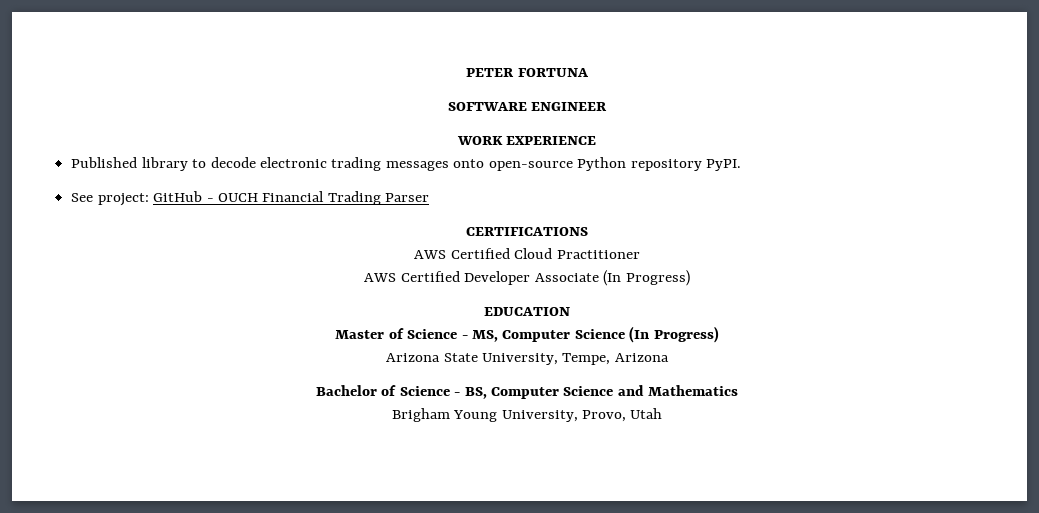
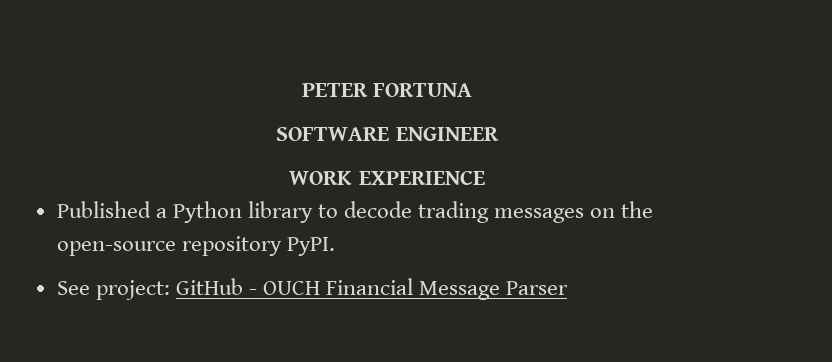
(138, 162) none -> [155,201,242,223] a Python
[259,157,327,168] electronic -> (413, 209) none
[453,157,627,171] onto open-source Python -> [590,201,654,218] [56,241,176,256] on the open-source
[327,191,381,205] Trading -> [419,281,501,300] Message
[466,227,588,236] [414,248,640,259] [364,270,690,286] [484,307,570,316] [335,326,719,343] [386,353,669,365] [315,385,739,399] [391,408,663,422] // CERTIFICATIONS // AWS Certified Cloud Practitioner // AWS Certified Developer Associate (In Progress) // EDUCATION // Master of Science - MS, Computer Science (In Progress) // Arizona State University, Tempe, Arizona // Bachelor of Science - BS, Computer Science and Mathematics // Brigham Young University, Provo, Utah -> (569, 288) none

